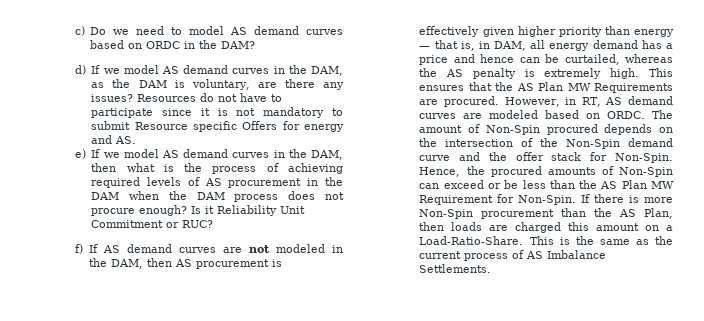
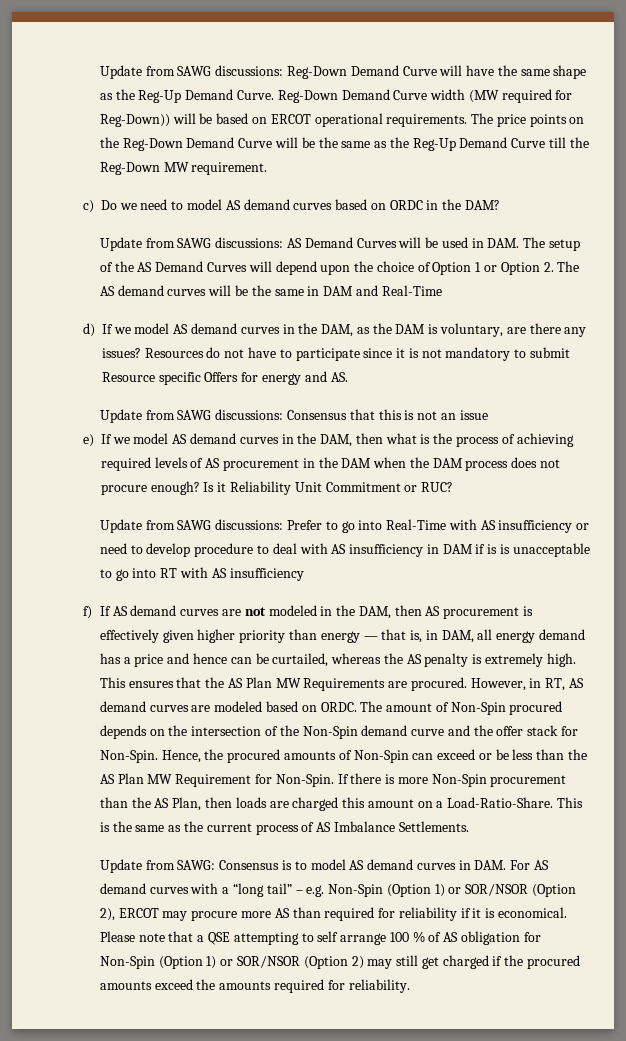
(74, 31) none -> [99,65,587,79] [99,89,573,103] [99,113,585,127] [99,137,589,151] [99,162,268,175] Update from SAWG discussions: Reg-Down Demand Curve will have the same shape as the Reg-Up Demand Curve. Reg-Down Demand Curve width (MW required for Reg-Down)) will be based on ERCOT operational requirements. The price points on the Reg-Down Demand Curve will be the same as the Reg-Up Demand Curve till the Reg-Down MW requirement. //
(256, 45) none -> [99,237,580,251] [99,261,580,275] [99,285,442,296] // Update from SAWG discussions: AS Demand Curves will be used in DAM. The setup of the AS Demand Curves will depend upon the choice of Option 1 or Option 2. The AS demand curves will be the same in DAM and Real-Time
(137, 140) none -> [99,409,488,423] // Update from SAWG discussions: Consensus that this is not an issue
(214, 224) none -> [99,519,590,533] [99,543,590,557] [99,567,304,581] // Update from SAWG discussions: Prefer to go into Real-Time with AS insufficiency or need to develop procedure to deal with AS insufficiency in DAM if is is unacceptable to go into RT with AS insufficiency
(492, 268) none -> [99,859,549,873] [99,883,576,897] [99,907,567,921] [99,931,541,945] [99,955,580,969] [99,979,410,993] // Update from SAWG: Consensus is to model AS demand curves in DAM. For AS demand curves with a “long tail” – e.g. Non-Spin (Option 1) or SOR/NSOR (Option 2), ERCOT may procure more AS than required for reliability if it is economical. Please note that a QSE attempting to self arrange 100 % of AS obligation for Non-Spin (Option 1) or SOR/NSOR (Option 2) may still get charged if the procured amounts exceed the amounts required for reliability.

